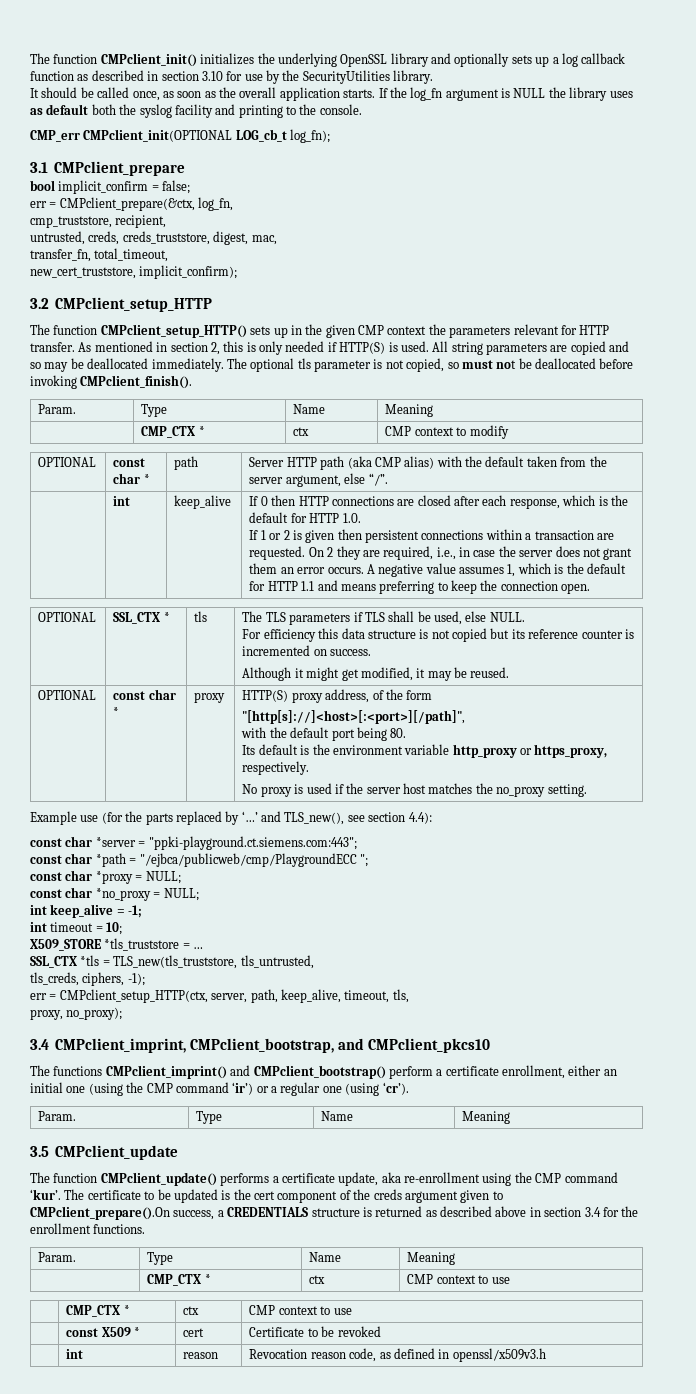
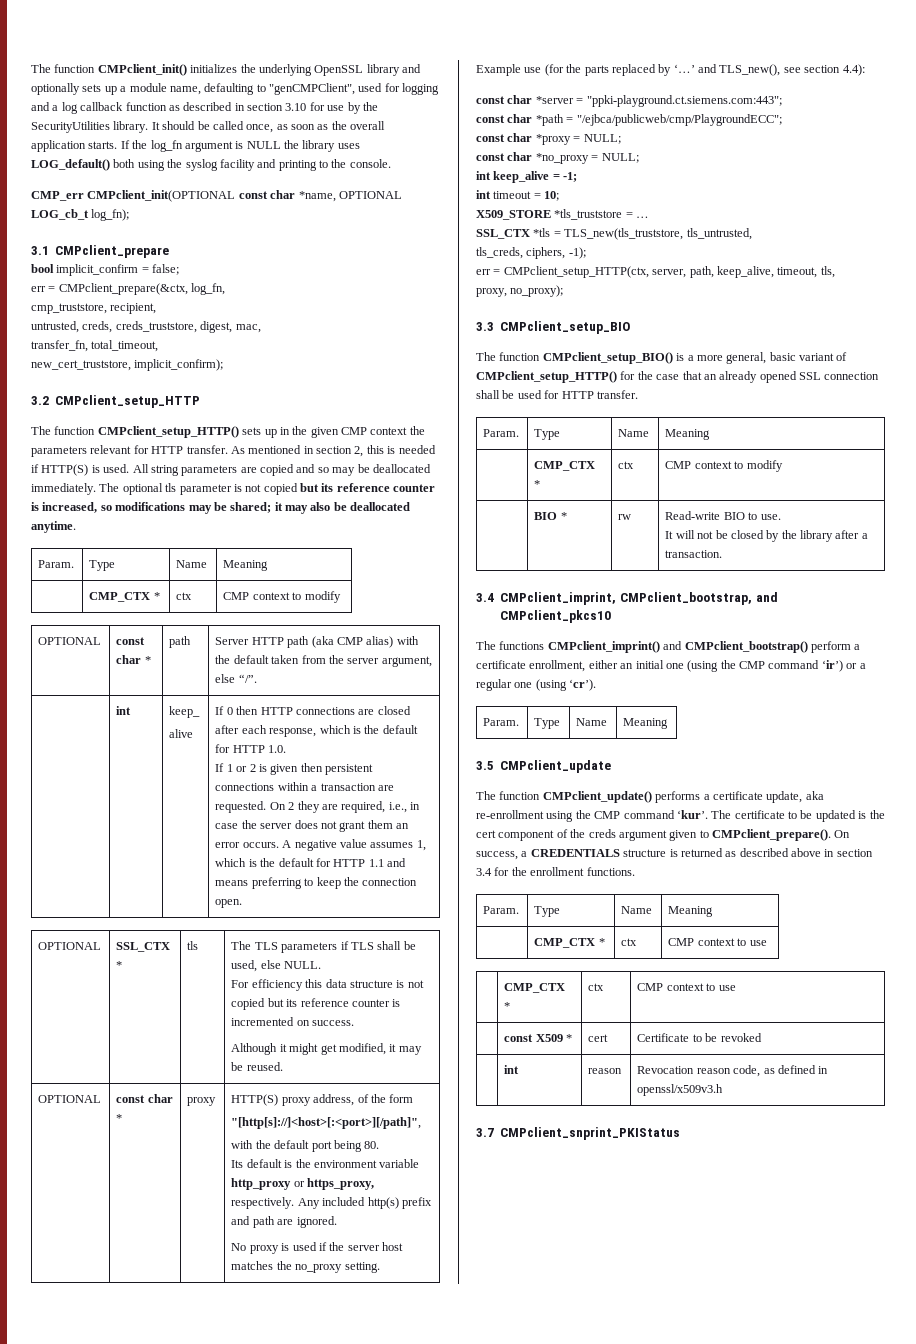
(559, 60) none -> [129,83,440,95] [31,102,59,111] module name, defaulting to "genCMPClient", used for logging and a
(434, 77) // -> (149, 127) none
[30,104,116,115] as default both -> [31,159,165,171] LOG_default() both using
(233, 135) none -> [238,190,402,202] const char *name, OPTIONAL
[259,341,283,355] only -> (396, 450) none
[406,358,634,372] [30,375,193,389] copied, so must not be deallocated before invoking CMPclient_finish(). -> [263,483,436,495] [31,502,411,514] [31,521,76,533] copied but its reference counter is increased, so modifications may be shared; it may also be deallocated anytime.
[174,495,232,509] keep_alive -> [169,706,201,718] [169,729,194,738] keep_ // alive
(310, 768) none -> [297,1197,432,1209] [231,1216,337,1228] Any included http(s) prefix and path are ignored.
[139,853,368,867] "/ejbca/publicweb/cmp/PlaygroundECC "; -> [576,114,782,126] "/ejbca/publicweb/cmp/PlaygroundECC";
(123, 1013) none -> [476,321,631,334] [476,352,848,364] [476,371,880,383] [476,390,638,399] [483,429,520,437] [534,429,561,440] [618,429,650,437] [665,429,711,440] [534,461,596,471] [534,480,541,488] [618,461,635,469] [665,460,783,472] [534,512,567,520] [618,514,632,520] [665,511,781,520] [665,530,868,542] [665,550,723,558] // 3.3 CMPclient_setup_BIO // The function CMPclient_setup_BIO() is a more general, basic variant of CMPclient_setup_HTTP() for the case that an already opened SSL connection shall be used for HTTP transfer. // Param. | Type | Name | Meaning // | CMP_CTX * | ctx | CMP context to modify // | BIO * | rw | Read-write BIO to use. // It will not be closed by the library after a transaction.
[30,1206,170,1220] CMPclient_prepare().On -> [712,829,851,841] CMPclient_prepare(). On
(546, 1355) none -> [476,1127,681,1140] // 3.7 CMPclient_snprint_PKIStatus

